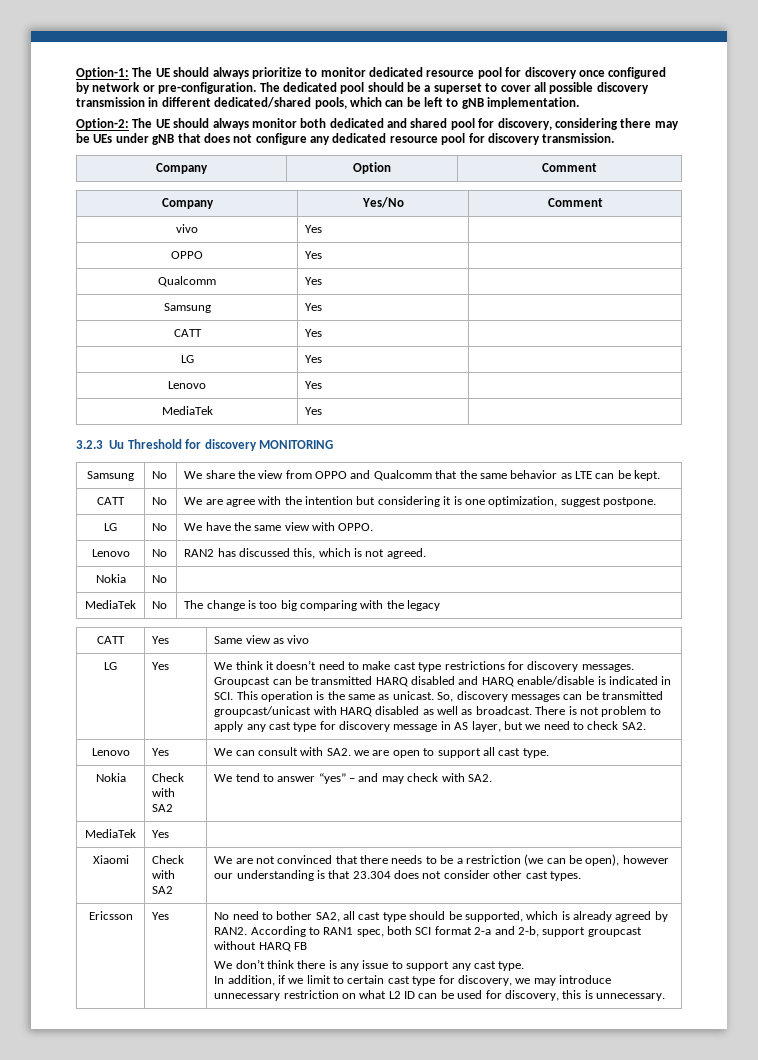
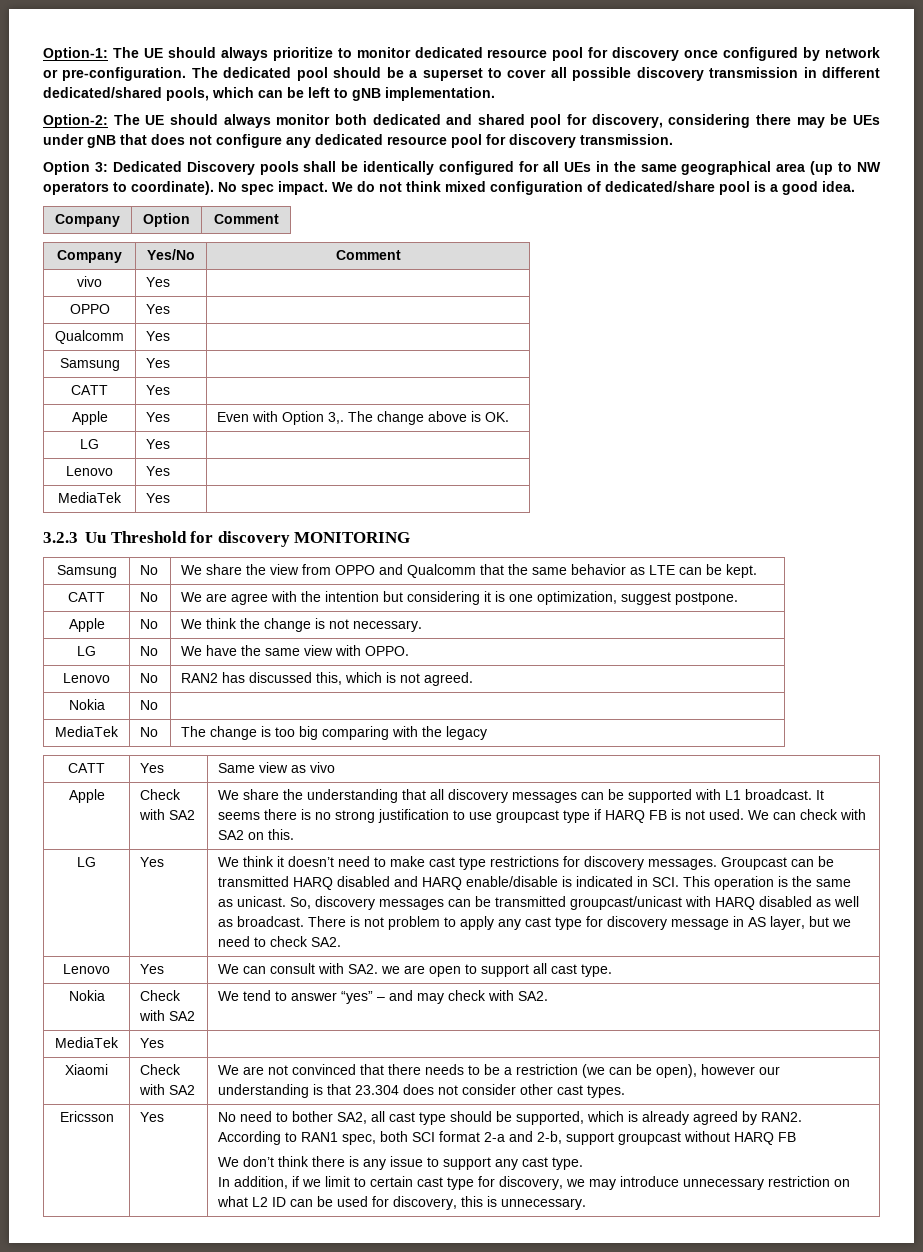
(615, 138) none -> [43,161,882,175] [43,181,855,195] // Option 3: Dedicated Discovery pools shall be identically configured for all UEs in the same geographical area (up to NW operators to coordinate). No spec impact. We do not think mixed configuration of dedicated/share pool is a good idea.
(323, 333) none -> [71,411,108,425] [146,412,171,422] [217,411,510,425] // Apple | Yes | Even with Option 3,. The change above is OK.
(657, 502) none -> [68,618,105,632] [140,619,159,629] [181,618,423,632] // Apple | No | We think the change is not necessary.
(310, 639) none -> [68,789,105,803] [140,789,182,800] [139,809,196,820] [218,789,825,803] [218,809,867,823] [218,829,295,840] // Apple | Check with SA2 | We share the understanding that all discovery messages can be supported with L1 broadcast. It seems there is no strong justification to use groupcast type if HARQ FB is not used. We can check with SA2 on this.

